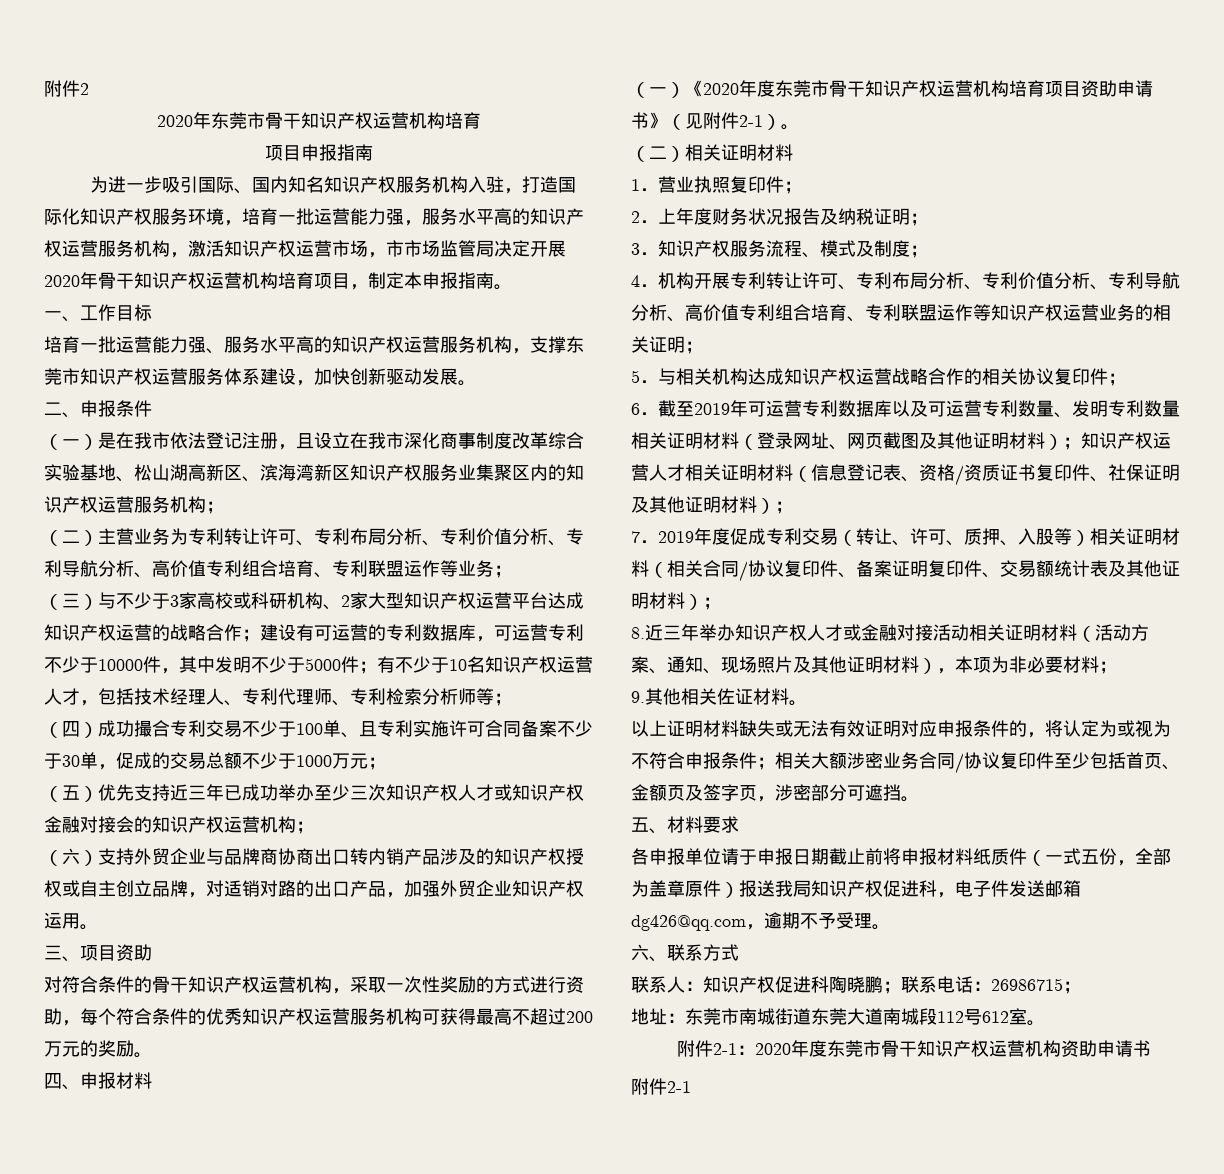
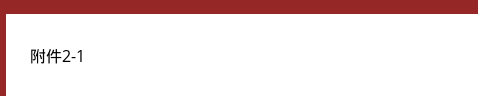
[44,80,89,97] [156,112,481,129] [264,144,373,161] [89,176,576,194] [44,208,584,226] [44,240,566,258] [44,272,512,290] [44,304,152,322] [44,336,584,354] [44,368,476,386] [44,400,152,418] [44,432,584,450] [44,464,584,482] [44,496,224,514] [44,528,584,546] [44,560,512,578] [44,592,584,610] [44,624,584,642] [44,656,593,674] [44,688,512,706] [44,720,593,738] [44,752,386,770] [44,784,584,802] [44,816,314,834] [44,848,584,866] [44,880,584,898] [44,912,98,930] [44,944,152,962] [44,976,584,994] [44,1008,593,1026] [44,1040,152,1058] [44,1072,152,1090] [631,80,1153,98] [631,112,799,130] [631,144,793,162] [631,176,802,194] [631,208,928,226] [631,240,928,258] [631,272,1180,290] [631,304,1171,322] [631,336,703,354] [631,368,1126,386] [631,400,1180,418] [631,432,1171,450] [631,464,1180,486] [631,496,793,514] [631,528,1180,546] [631,560,1180,582] [631,592,721,610] [631,624,1149,642] [631,656,1117,674] [631,688,807,706] [631,720,1171,738] [631,752,1180,774] [631,784,919,802] [631,816,739,834] [631,848,1171,866] [631,880,1081,898] [631,912,890,931] [631,944,739,962] [631,976,1081,994] [631,1008,1045,1026] [676,1040,1151,1057] [631,1078,667,1095] 附件2 // 2020年东莞市骨干知识产权运营机构培育 // 项目申报指南 // 为进一步吸引国际、国内知名知识产权服务机构入驻，打造国际化知识产权服务环境，培育一批运营能力强，服务水平高的知识产权运营服务机构，激活知识产权运营市场，市市场监管局决定开展2020年骨干知识产权运营机构培育项目，制定本申报指南。 // 一、工作目标 // 培育一批运营能力强、服务水平高的知识产权运营服务机构，支撑东莞市知识产权运营服务体系建设，加快创新驱动发展。 // 二、申报条件 // （一）是在我市依法登记注册，且设立在我市深化商事制度改革综合实验基地、松山湖高新区、滨海湾新区知识产权服务业集聚区内的知识产权运营服务机构； // （二）主营业务为专利转让许可、专利布局分析、专利价值分析、专利导航分析、高价值专利组合培育、专利联盟运作等业务； // （三）与不少于3家高校或科研机构、2家大型知识产权运营平台达成知识产权运营的战略合作；建设有可运营的专利数据库，可运营专利不少于10000件，其中发明不少于5000件；有不少于10名知识产权运营人才，包括技术经理人、专利代理师、专利检索分析师等； // （四）成功撮合专利交易不少于100单、且专利实施许可合同备案不少于30单，促成的交易总额不少于1000万元； // （五）优先支持近三年已成功举办至少三次知识产权人才或知识产权金融对接会的知识产权运营机构； // （六）支持外贸企业与品牌商协商出口转内销产品涉及的知识产权授权或自主创立品牌，对适销对路的出口产品，加强外贸企业知识产权运用。 // 三、项目资助 // 对符合条件的骨干知识产权运营机构，采取一次性奖励的方式进行资助，每个符合条件的优秀知识产权运营服务机构可获得最高不超过200万元的奖励。 // 四、申报材料 // （一）《2020年度东莞市骨干知识产权运营机构培育项目资助申请书》（见附件2-1）。 // （二）相关证明材料 // 1．营业执照复印件； // 2．上年度财务状况报告及纳税证明； // 3．知识产权服务流程、模式及制度； // 4．机构开展专利转让许可、专利布局分析、专利价值分析、专利导航分析、高价值专利组合培育、专利联盟运作等知识产权运营业务的相关证明； // 5．与相关机构达成知识产权运营战略合作的相关协议复印件； // 6．截至2019年可运营专利数据库以及可运营专利数量、发明专利数量相关证明材料（登录网址、网页截图及其他证明材料）；知识产权运营人才相关证明材料（信息登记表、资格/资质证书复印件、社保证明及其他证明材料）； // 7．2019年度促成专利交易（转让、许可、质押、入股等）相关证明材料（相关合同/协议复印件、备案证明复印件、交易额统计表及其他证明材料）； // 8.近三年举办知识产权人才或金融对接活动相关证明材料（活动方案、通知、现场照片及其他证明材料），本项为非必要材料； // 9.其他相关佐证材料。 // 以上证明材料缺失或无法有效证明对应申报条件的，将认定为或视为不符合申报条件；相关大额涉密业务合同/协议复印件至少包括首页、金额页及签字页，涉密部分可遮挡。 // 五、材料要求 // 各申报单位请于申报日期截止前将申报材料纸质件（一式五份，全部为盖章原件）报送我局知识产权促进科，电子件发送邮箱dg426@qq.com，逾期不予受理。 // 六、联系方式 // 联系人：知识产权促进科陶晓鹏；联系电话：26986715； // 地址：东莞市南城街道东莞大道南城段112号612室。 // 附件2-1：2020年度东莞市骨干知识产权运营机构资助申请书 // 附件 -> [30,49,62,64] 附件

